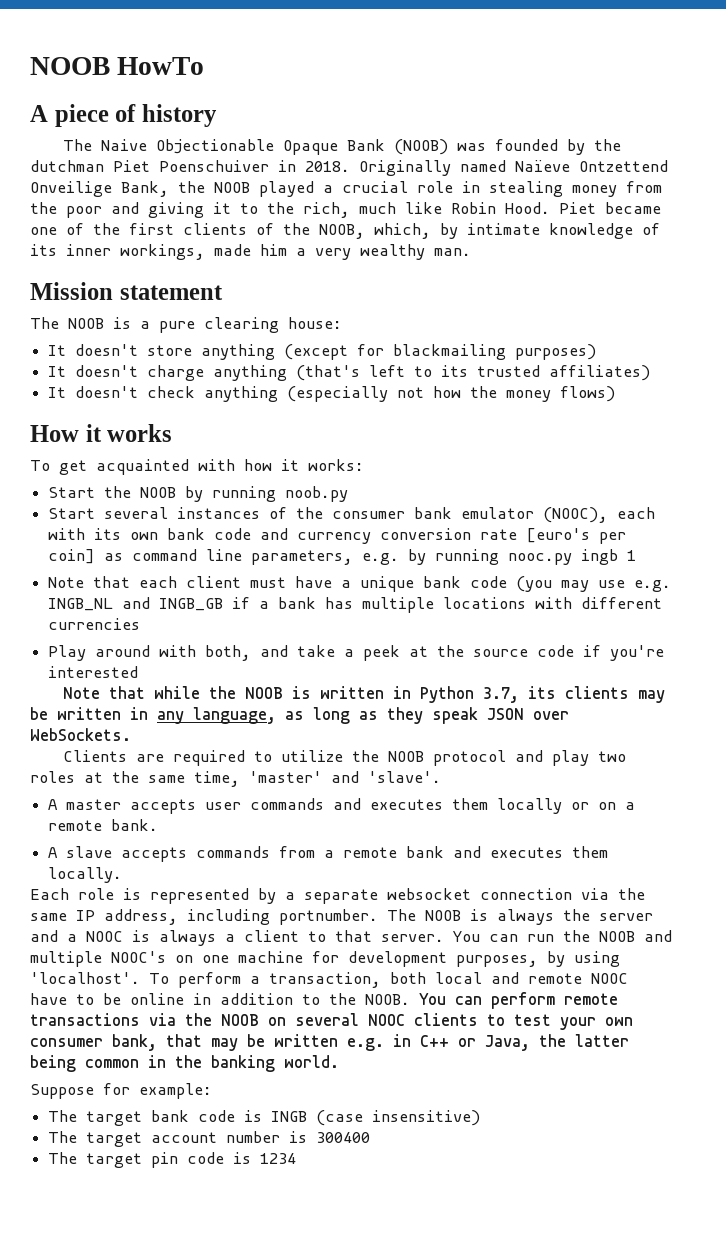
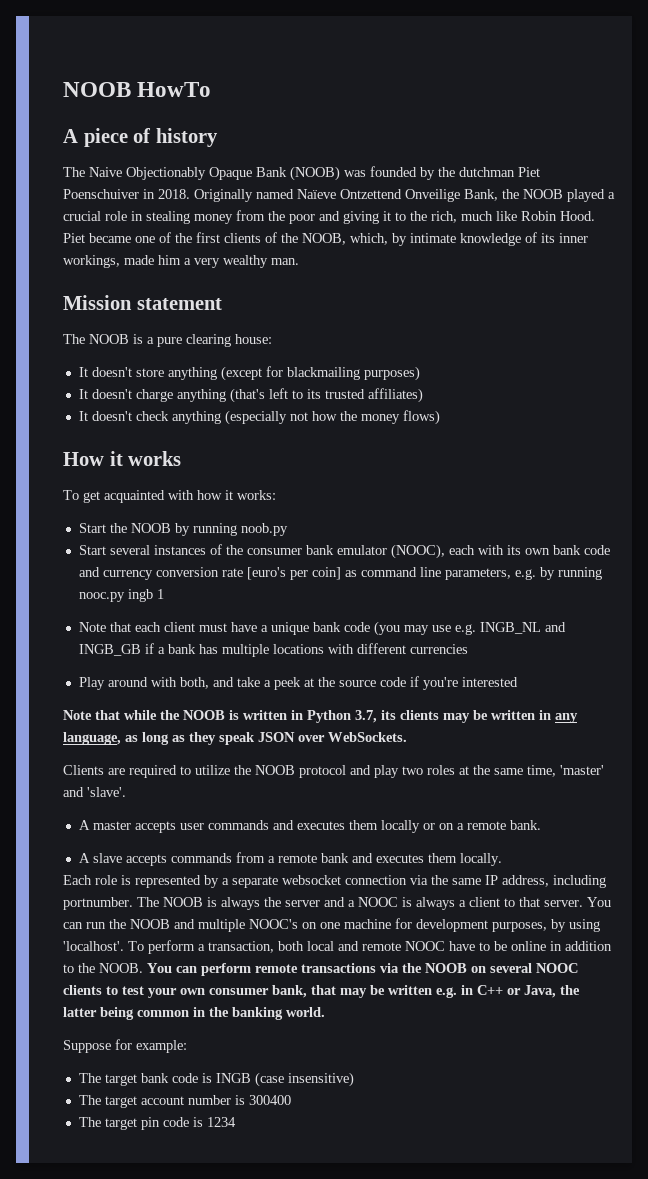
[156,139,275,154] Objectionable -> [126,167,206,180] Objectionably

